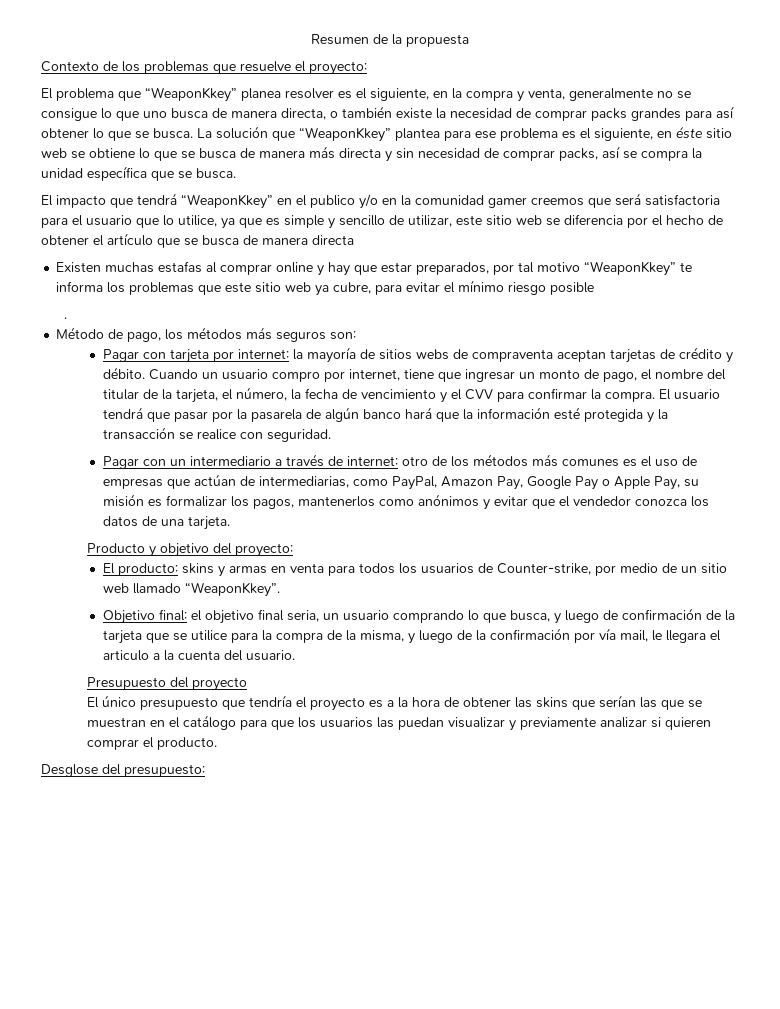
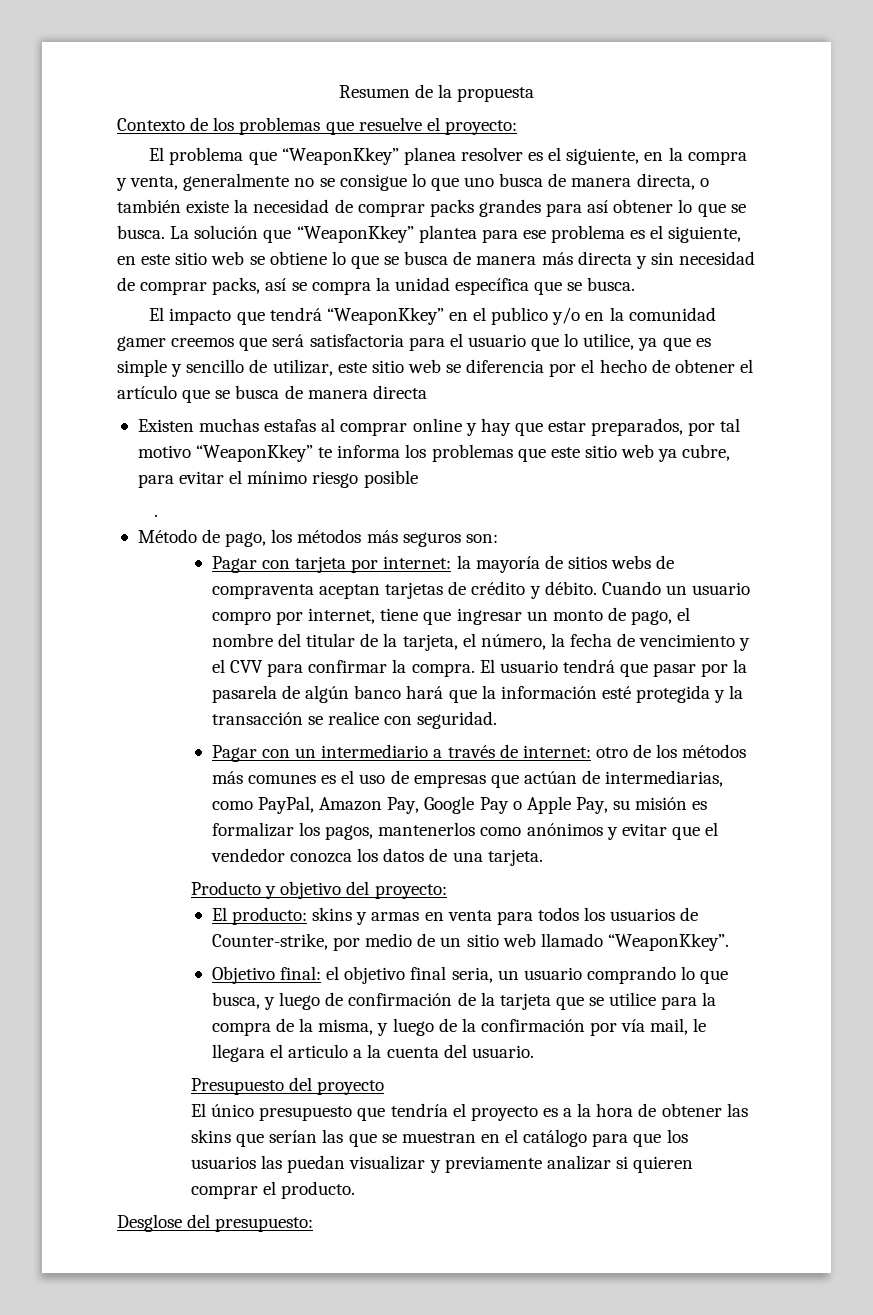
[676,126,703,138] éste -> [141,254,171,265] este

